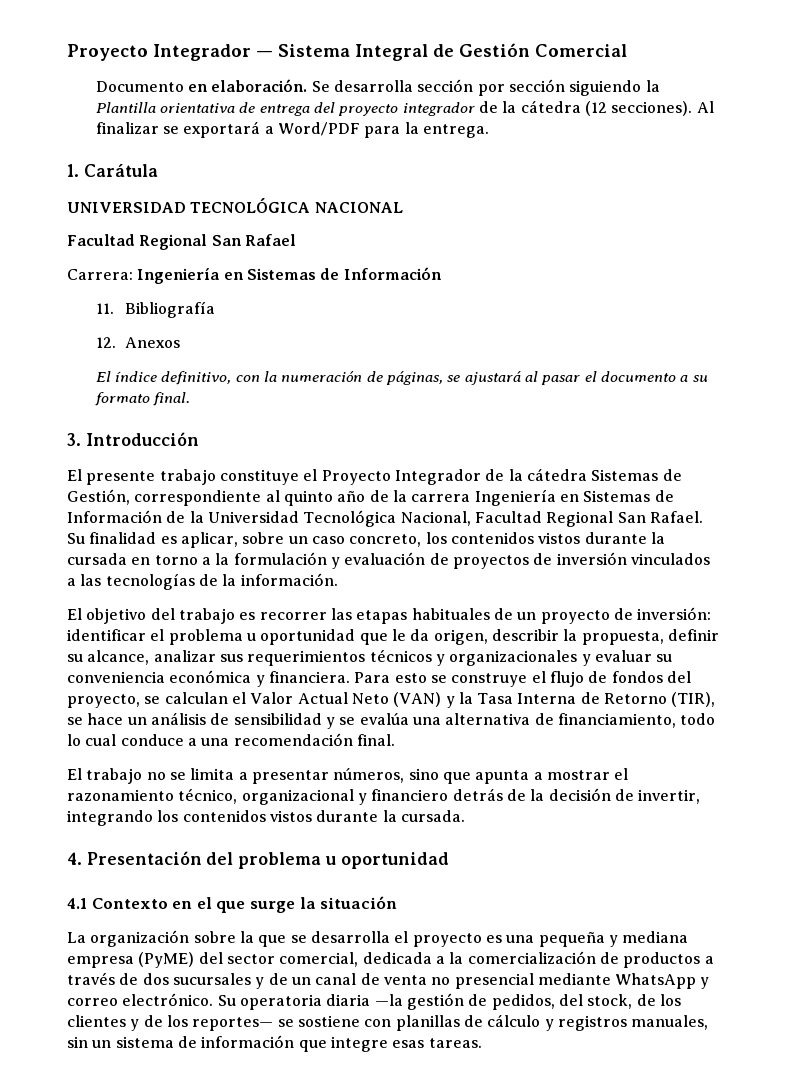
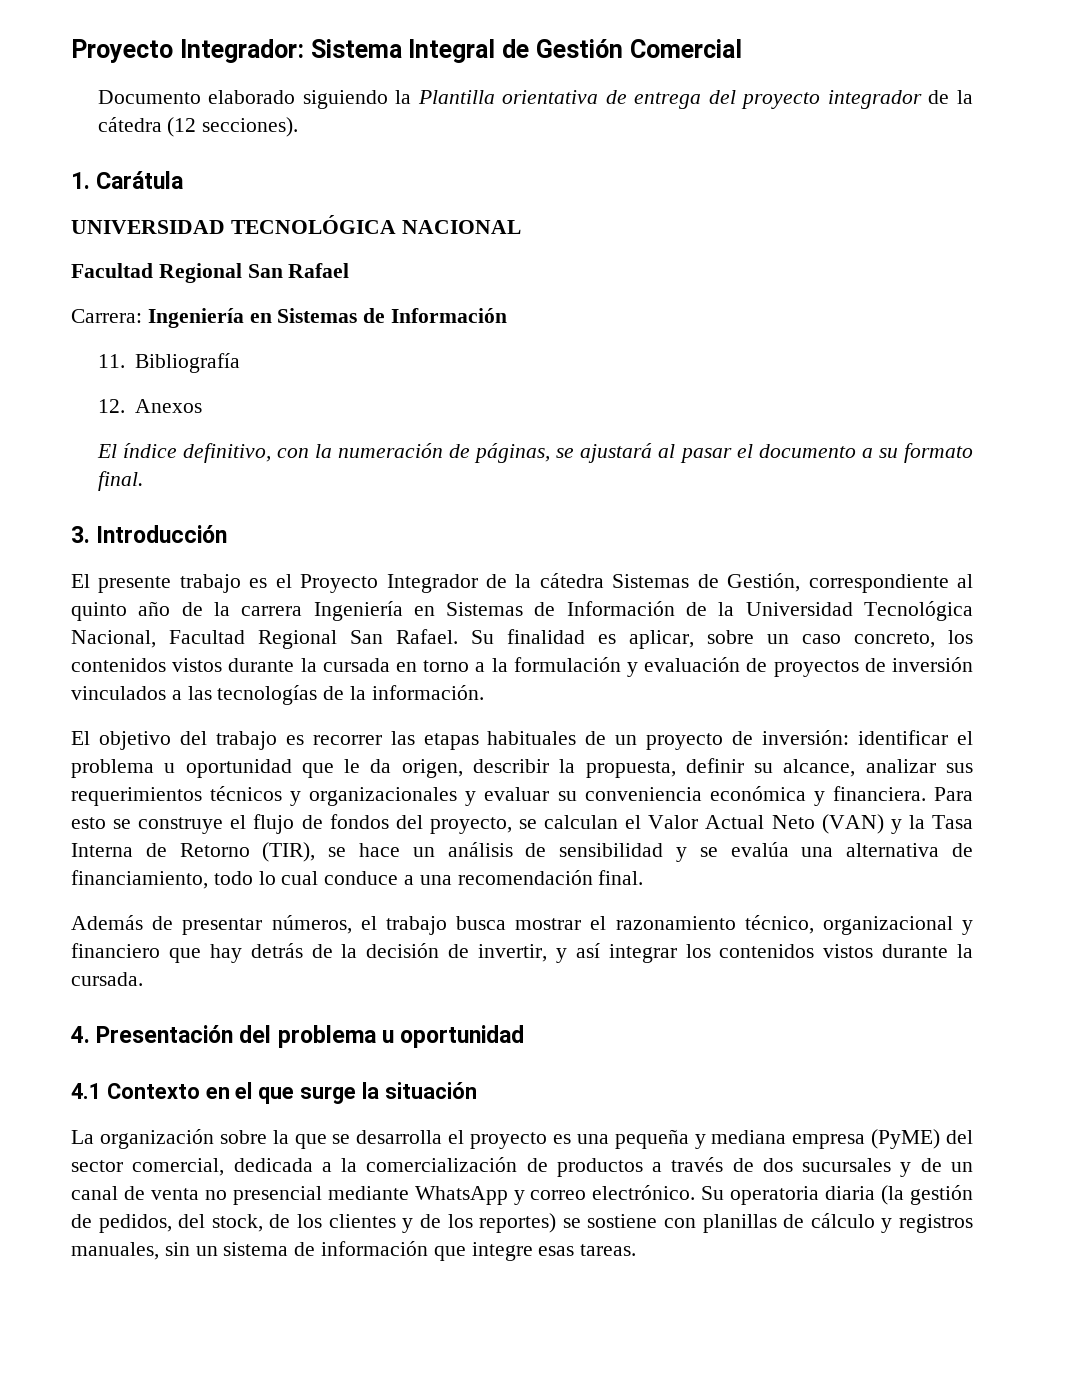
[67,44,273,61] Proyecto Integrador — -> [71,39,304,63] Proyecto Integrador:
[188,79,565,96] en elaboración. Se desarrolla sección por sección -> [208,90,296,104] elaborado
[696,101,714,113] [95,121,489,138] Al finalizar se exportará a Word/PDF para la entrega. -> (299, 127) none
[219,469,299,485] constituye -> [249,578,268,588] es
[67,768,543,784] El trabajo no se limita a presentar números, sino que apunta a -> [71,915,507,935] Además de presentar números, el trabajo busca
(449, 795) none -> [168,944,242,963] que hay
[67,810,153,826] integrando -> [555,943,677,963] y así integrar
[374,994,403,1006] —la -> [881,1185,905,1205] (la
[192,1017,274,1031] reportes— -> [479,1213,557,1233] reportes)

